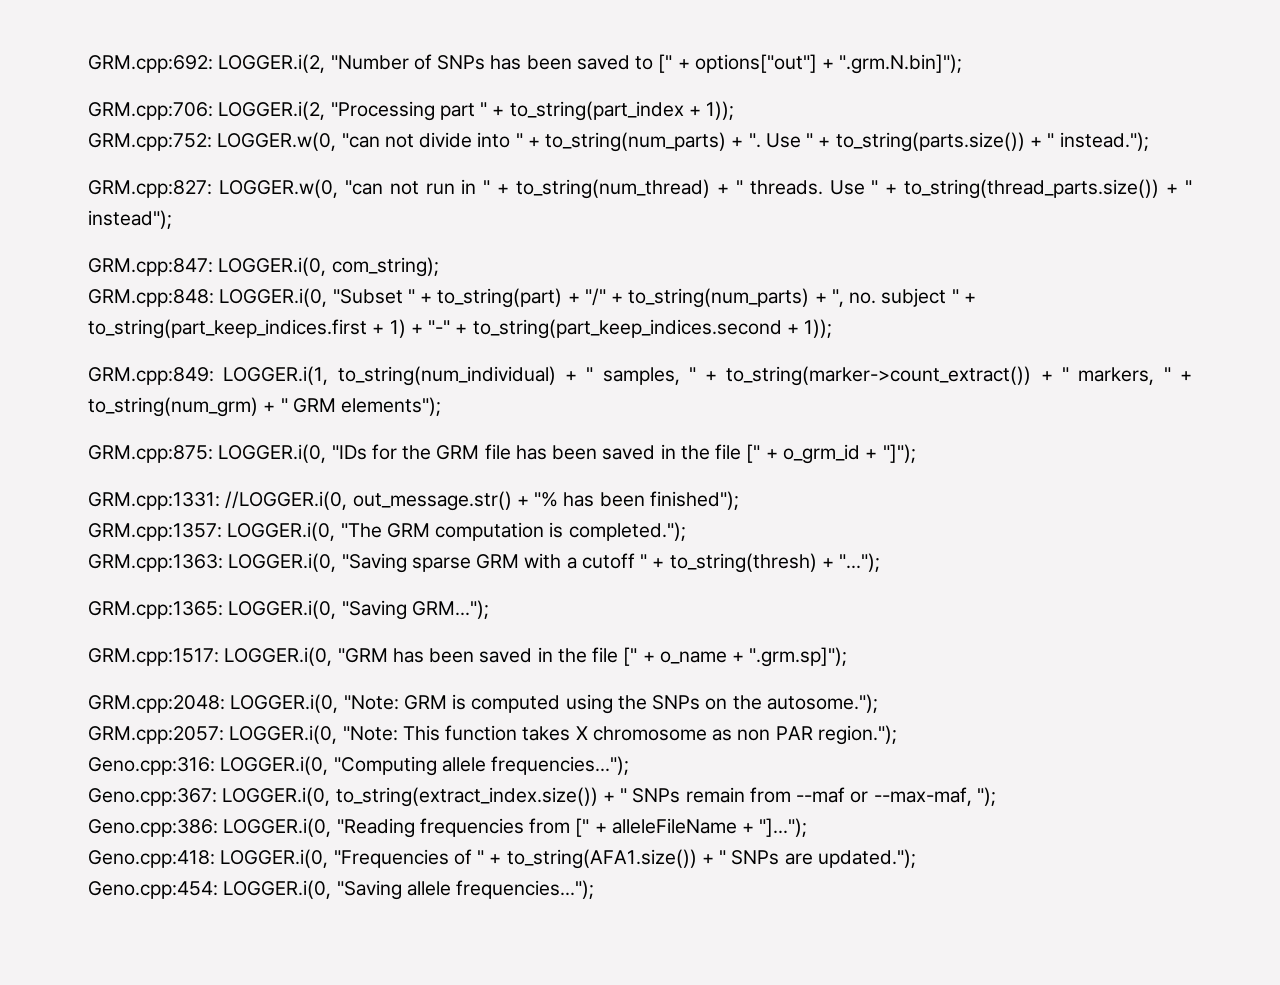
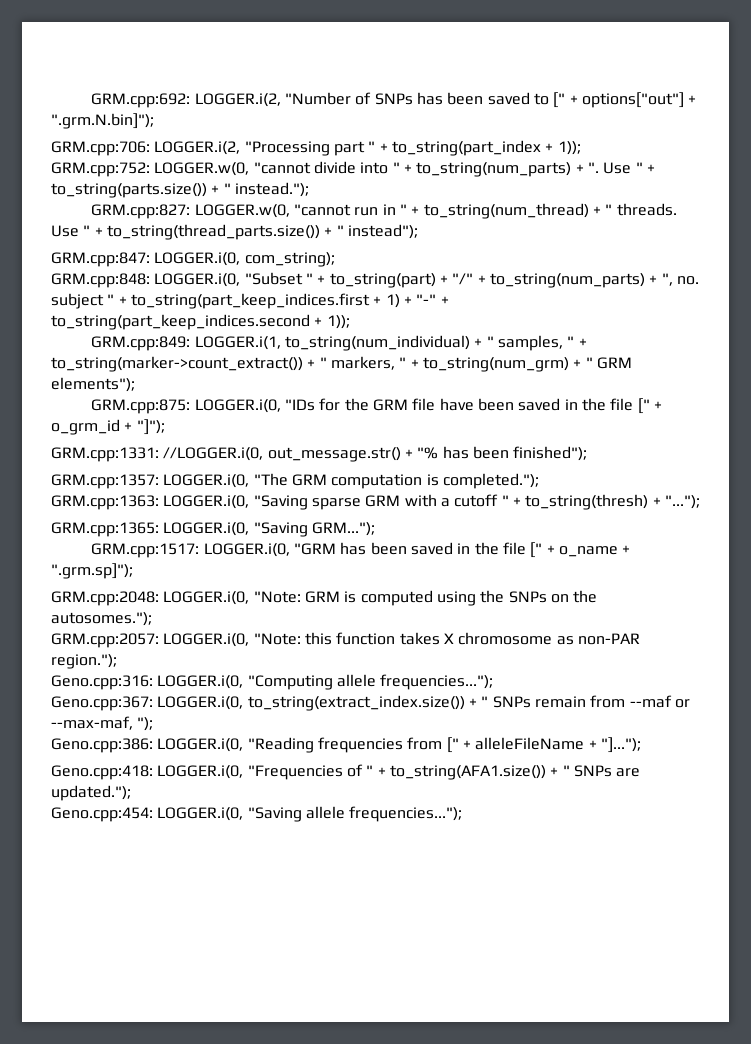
[341,133,414,148] "can not -> [253,162,311,174] "cannot
[344,180,419,195] "can not -> [294,204,352,216] "cannot
[515,445,547,460] has -> [439,398,474,411] have
[766,694,878,713] autosome."); -> [51,612,152,626] autosomes.");
[402,725,440,741] This -> [304,632,332,645] this
[737,726,813,741] non PAR -> [577,633,640,645] non-PAR

